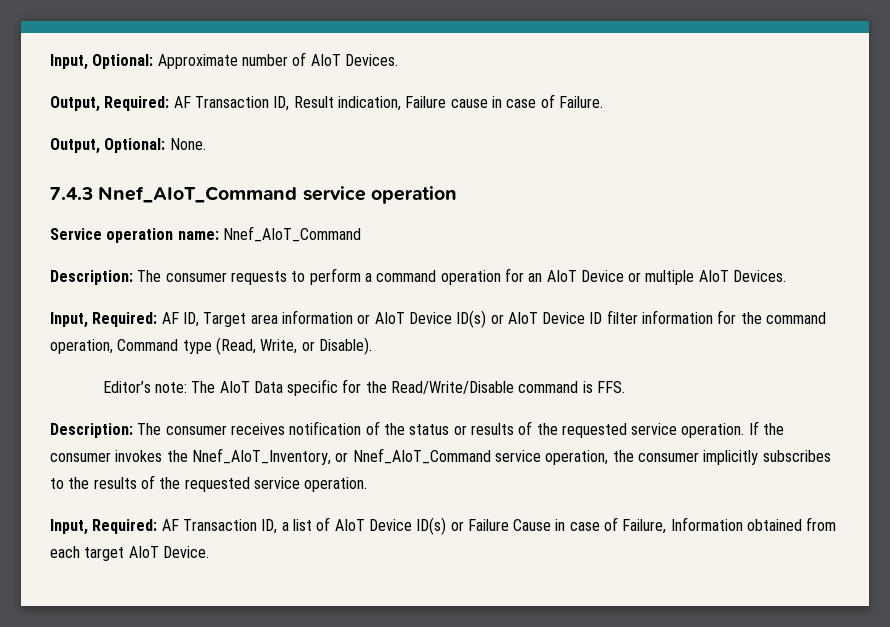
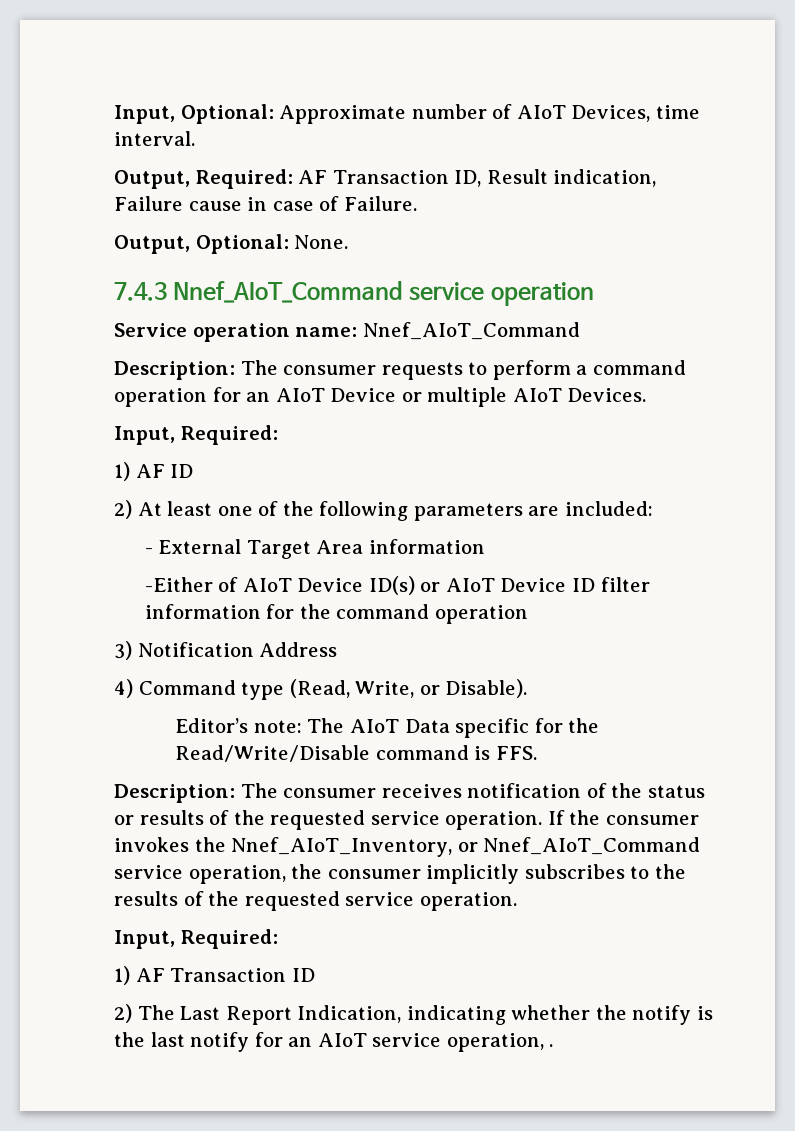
[344,54,398,66] Devices. -> [571,105,700,122] [114,131,195,146] Devices, time interval.
[161,310,371,327] AF ID, Target area information or -> [114,462,194,481] [114,500,653,521] [144,539,485,559] [144,577,239,592] // 1) AF ID // 2) At least one of the following parameters are included: // - External Target Area information // -Either of
[50,339,113,354] operation, -> [434,605,528,624] [114,641,338,660] [114,679,133,698] operation // 3) Notification Address // 4)
[161,517,837,535] [50,546,209,561] AF Transaction ID, a list of AIoT Device ID(s) or Failure Cause in case of Failure, Information obtained from each target AIoT Device. -> [114,966,315,985] [114,1004,713,1025] [114,1032,554,1052] // 1) AF Transaction ID // 2) The Last Report Indication, indicating whether the notify is the last notify for an AIoT service operation, .

